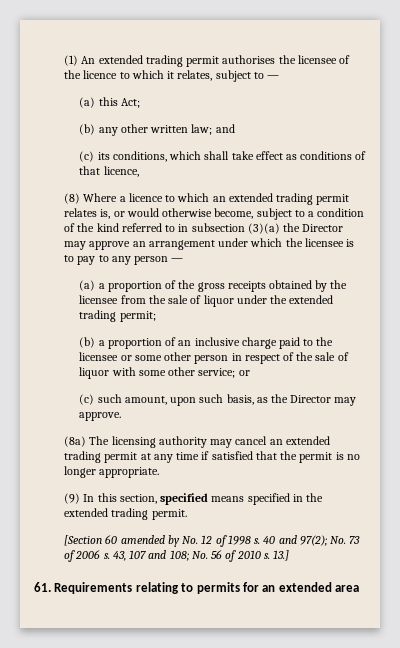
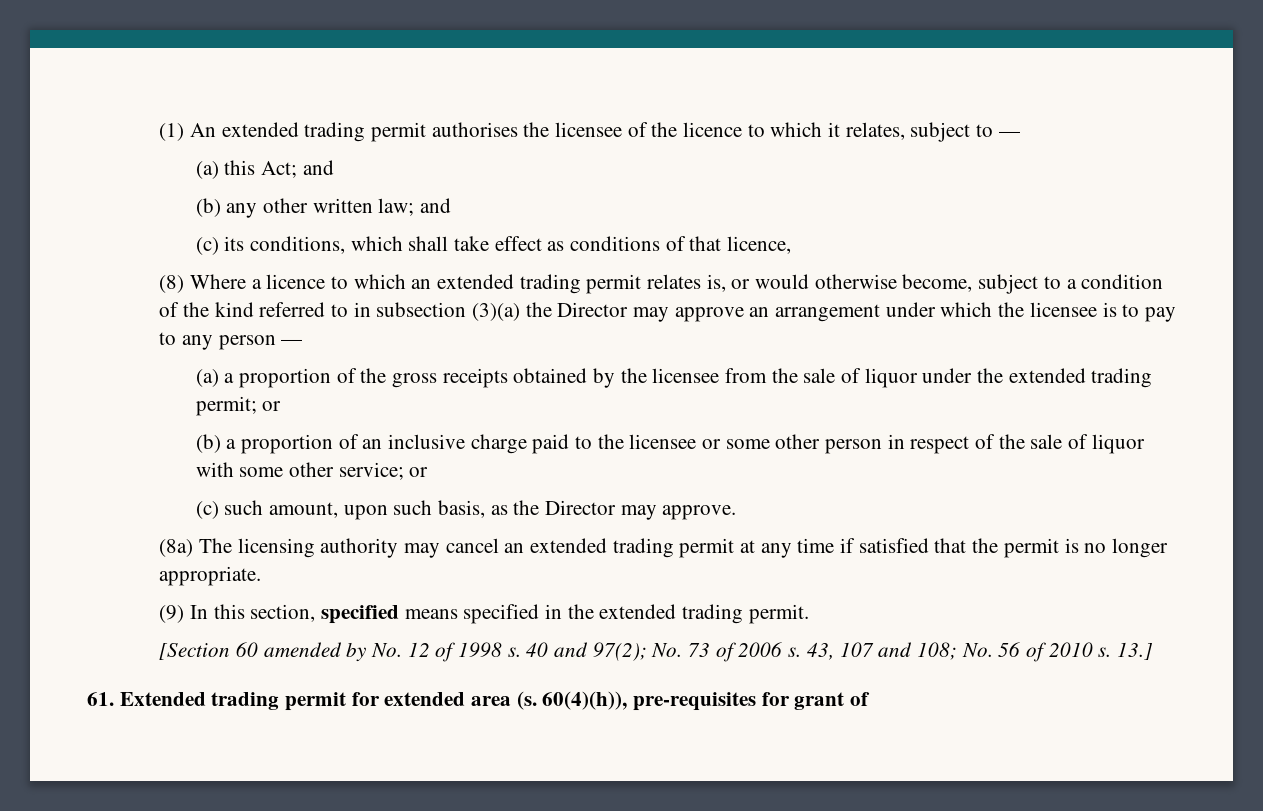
(140, 103) none -> [302,160,334,175] and
(156, 316) none -> [262,401,282,411] or
[54,582,359,594] Requirements relating to permits for an extended area -> [119,691,871,711] Extended trading permit for extended area (s. 60(4)(h)), pre-requisites for grant of

